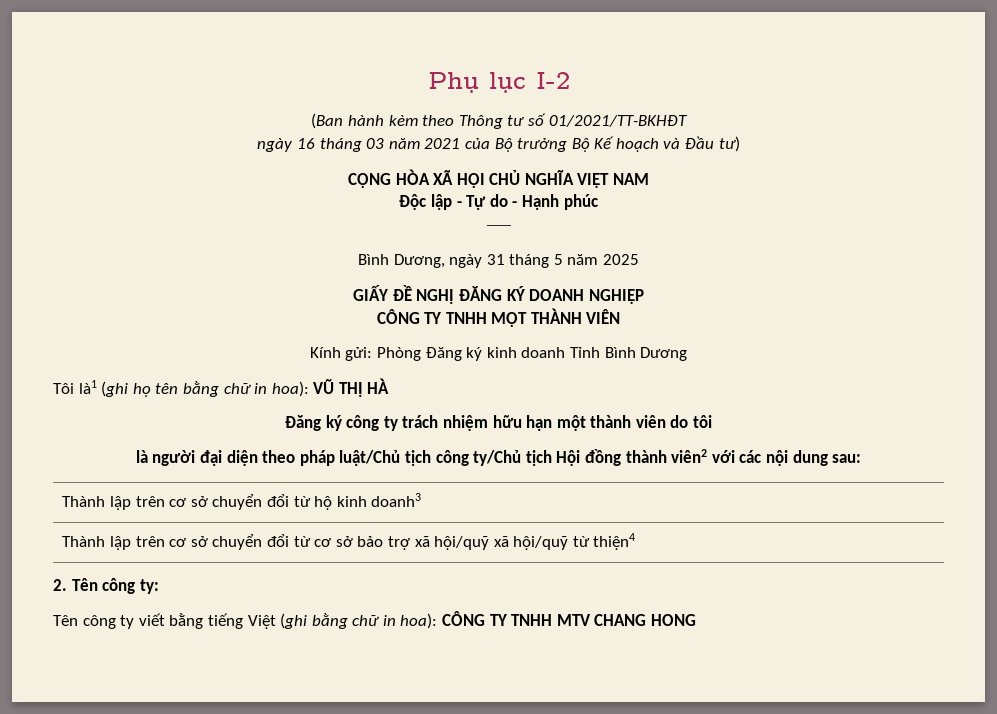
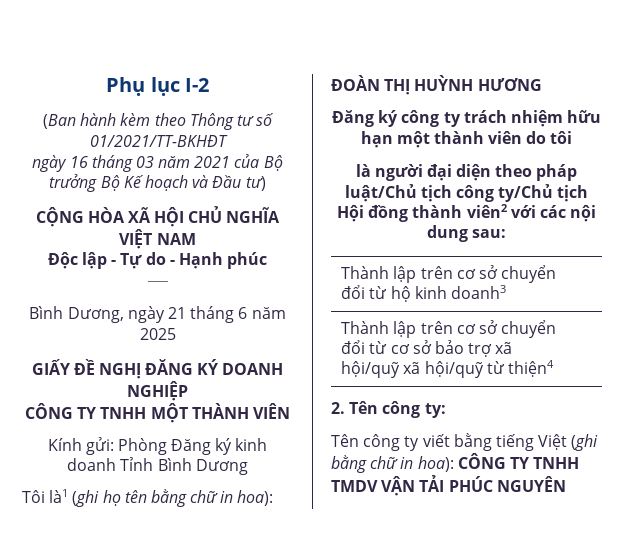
[486,254,563,268] 31 tháng 5 -> [168,306,248,323] 21 tháng 6
[313,378,390,397] VŨ THỊ HÀ -> [331,75,542,95] ĐOÀN THỊ HUỲNH HƯƠNG
[556,614,697,626] MTV CHANG HONG -> [331,475,566,496] TMDV VẬN TẢI PHÚC NGUYÊN

